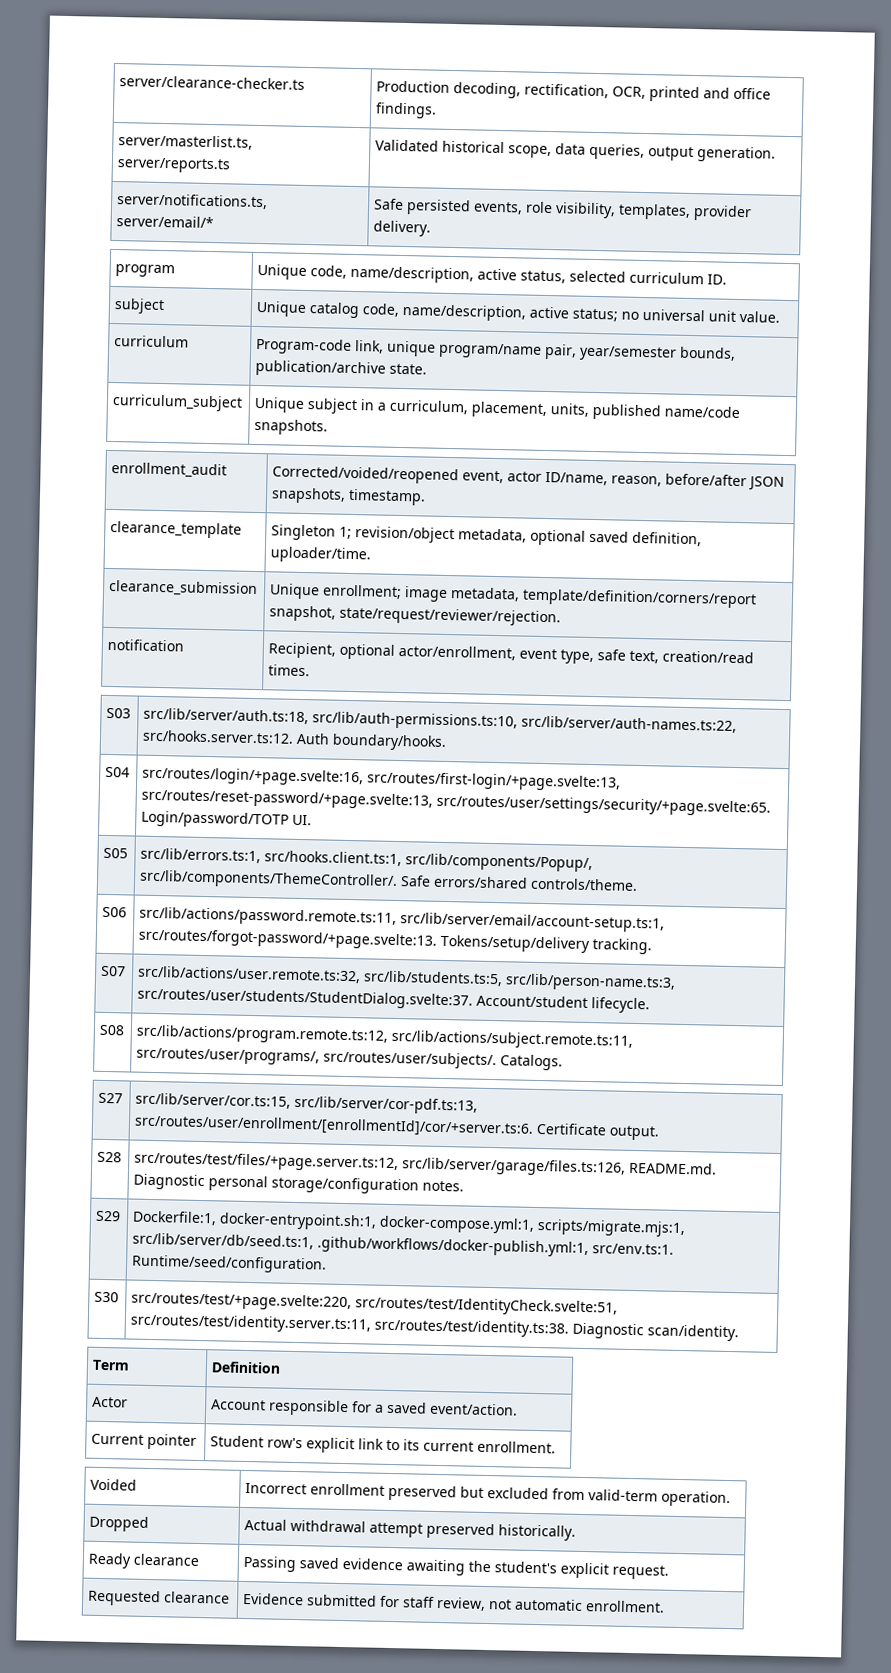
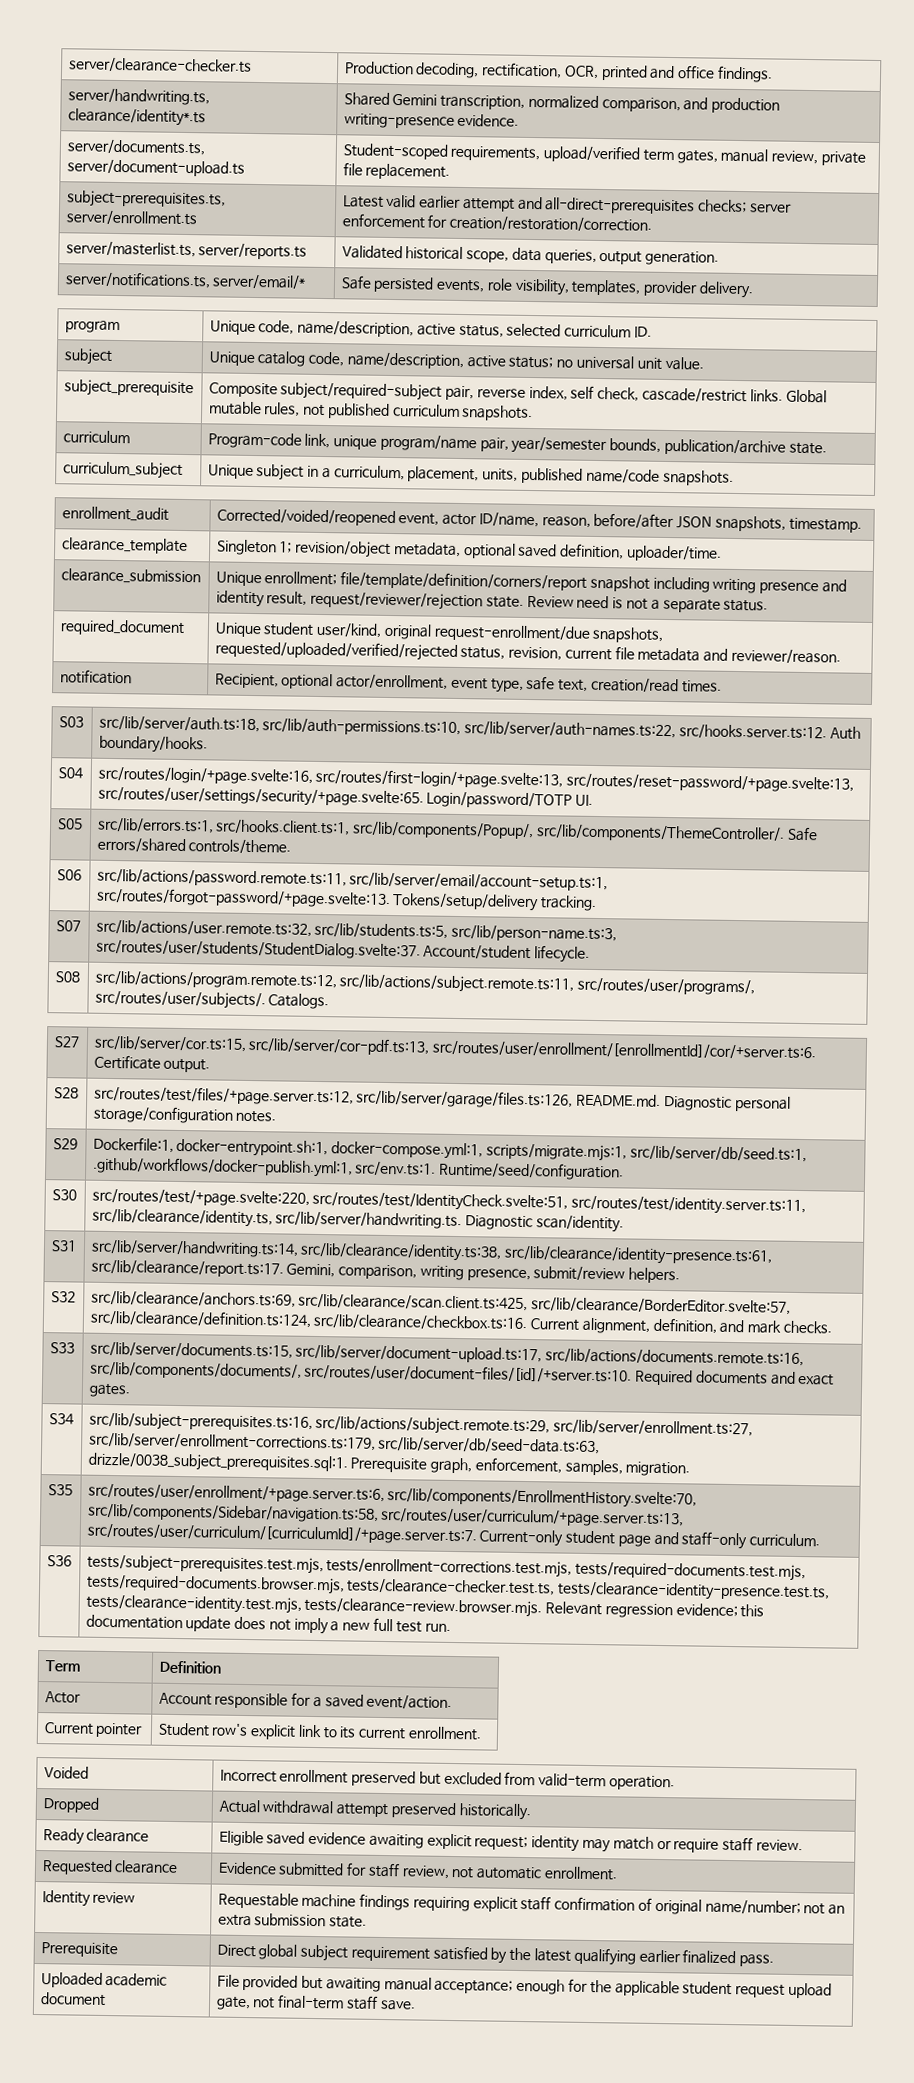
(438, 110) none -> [67,88,210,106] [67,108,206,127] [343,92,781,114] [343,113,520,129] [66,139,206,156] [66,159,245,177] [342,143,867,166] [342,162,451,180] [66,190,226,209] [65,210,197,227] [342,194,793,215] [341,213,653,233] // server/handwriting.ts, clearance/identity*.ts | Shared Gemini transcription, normalized comparison, and production writing-presence evidence. // server/documents.ts, server/document-upload.ts | Student-scoped requirements, upload/verified term gates, manual review, private file replacement. // subject-prerequisites.ts, server/enrollment.ts | Latest valid earlier attempt and all-direct-prerequisites checks; server enforcement for creation/restoration/correction.
(781, 317) none -> [63,379,194,398] [208,382,827,404] [208,401,534,422] // subject_prerequisite | Composite subject/required-subject pair, reverse index, self check, cascade/restrict links. Global mutable rules, not published curriculum snapshots.
[404,586,758,609] [269,605,562,627] image metadata, template/definition/corners/report snapshot, state/request/reviewer/rejection. -> [340,571,848,595] [215,590,769,613] [59,619,185,637] [214,622,665,643] [214,640,842,665] file/template/definition/corners/report snapshot including writing presence and identity result, request/reviewer/rejection state. Review need is not a separate status. // required_document | Unique student user/kind, original request-enrollment/due snapshots, requested/uploaded/verified/rejected status, revision, current file metadata and reviewer/reason.
[374,1318,570,1338] src/routes/test/identity.ts:38. -> [91,1208,463,1230] src/lib/clearance/identity.ts, src/lib/server/handwriting.ts.
(740, 1333) none -> [50,1240,77,1252] [90,1239,774,1266] [90,1259,681,1284] [50,1291,76,1303] [90,1290,792,1315] [89,1309,833,1334] [49,1342,75,1354] [89,1341,805,1367] [89,1361,835,1386] [88,1383,130,1398] [48,1413,74,1425] [88,1412,754,1437] [88,1432,601,1455] [87,1452,691,1477] [47,1484,73,1496] [87,1483,698,1509] [87,1503,685,1528] [86,1523,821,1550] [46,1555,72,1567] [86,1554,807,1582] [86,1574,831,1602] [85,1594,765,1619] [85,1614,451,1635] // S31 | src/lib/server/handwriting.ts:14, src/lib/clearance/identity.ts:38, src/lib/clearance/identity-presence.ts:61, src/lib/clearance/report.ts:17. Gemini, comparison, writing presence, submit/review helpers. // S32 | src/lib/clearance/anchors.ts:69, src/lib/clearance/scan.client.ts:425, src/lib/clearance/BorderEditor.svelte:57, src/lib/clearance/definition.ts:124, src/lib/clearance/checkbox.ts:16. Current alignment, definition, and mark checks. // S33 | src/lib/server/documents.ts:15, src/lib/server/document-upload.ts:17, src/lib/actions/documents.remote.ts:16, src/lib/components/documents/, src/routes/user/document-files/[id]/+server.ts:10. Required documents and exact gates. // S34 | src/lib/subject-prerequisites.ts:16, src/lib/actions/subject.remote.ts:29, src/lib/server/enrollment.ts:27, src/lib/server/enrollment-corrections.ts:179, src/lib/server/db/seed-data.ts:63, drizzle/0038_subject_prerequisites.sql:1. Prerequisite graph, enforcement, samples, migration. // S35 | src/routes/user/enrollment/+page.server.ts:6, src/lib/components/EnrollmentHistory.svelte:70, src/lib/components/Sidebar/navigation.ts:58, src/routes/user/curriculum/+page.server.ts:13, src/routes/user/curriculum/[curriculumId]/+page.server.ts:7. Current-only student page and staff-only curriculum. // S36 | tests/subject-prerequisites.test.mjs, tests/enrollment-corrections.test.mjs, tests/required-documents.test.mjs, tests/required-documents.browser.mjs, tests/clearance-checker.test.ts, tests/clearance-identity-presence.test.ts, tests/clearance-identity.test.mjs, tests/clearance-review.browser.mjs. Relevant regression evidence; this documentation update does not imply a new full test run.
[243,1555,298,1573] Passing -> [218,1830,264,1847] Eligible
[468,1560,670,1580] the student's explicit request. -> [426,1833,803,1853] explicit request; identity may match or require staff review.
(666, 1606) none -> [41,1890,136,1907] [217,1892,846,1916] [217,1913,368,1928] [40,1942,118,1958] [216,1944,775,1967] [40,1972,168,1988] [39,1992,106,2007] [216,1974,832,1999] [215,1994,416,2011] // Identity review | Requestable machine findings requiring explicit staff confirmation of original name/number; not an extra submission state. // Prerequisite | Direct global subject requirement satisfied by the latest qualifying earlier finalized pass. // Uploaded academic document | File provided but awaiting manual acceptance; enough for the applicable student request upload gate, not final-term staff save.

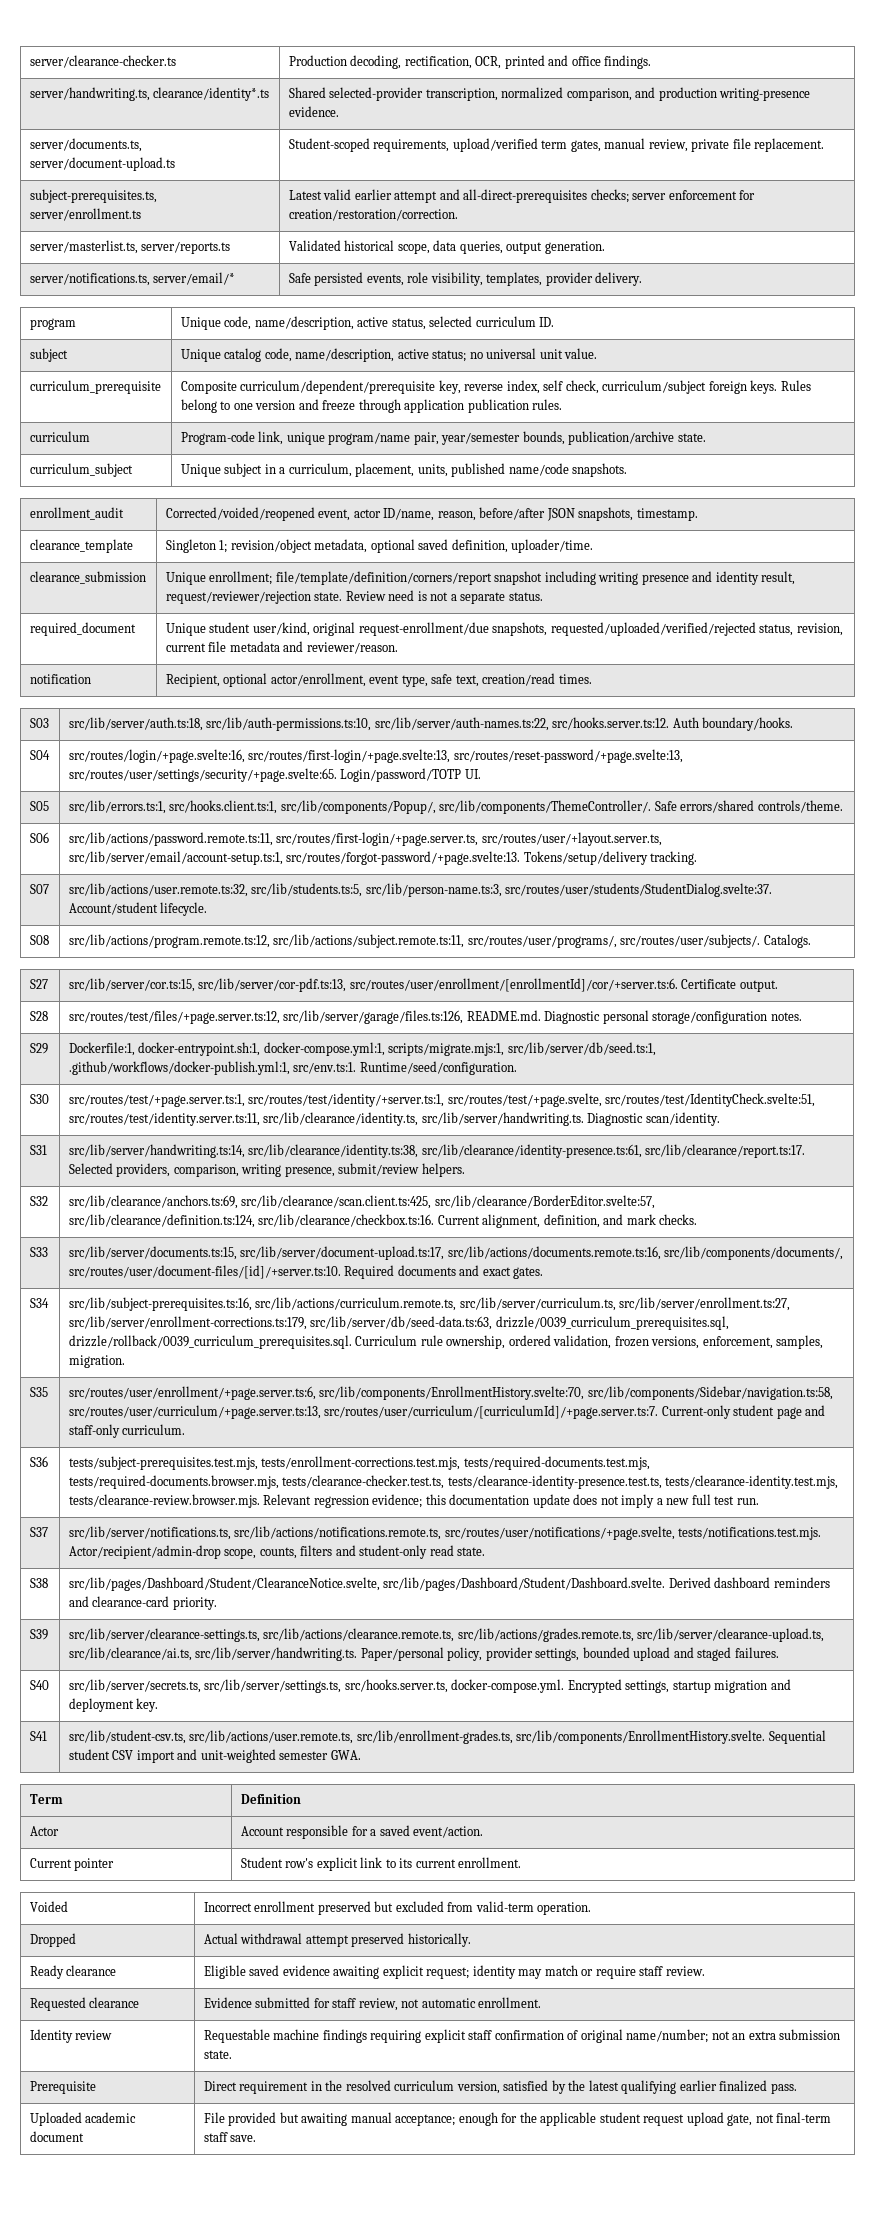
[392,93,438,106] Gemini -> [329,87,424,101] selected-provider
[63,379,194,398] subject_prerequisite -> [29,380,161,394] curriculum_prerequisite
[280,382,475,401] subject/required-subject pair, -> [240,380,461,394] curriculum/dependent/prerequisite key,
[642,387,827,404] [208,401,534,422] cascade/restrict links. Global mutable rules, not published curriculum snapshots. -> [602,380,811,394] [180,399,563,413] curriculum/subject foreign keys. Rules belong to one version and freeze through application publication rules.
(347, 878) none -> [276,832,662,846] src/routes/first-login/+page.server.ts, src/routes/user/+layout.server.ts,
[91,1188,310,1207] src/routes/test/+page.svelte:220, -> [68,1093,602,1107] src/routes/test/+page.server.ts:1, src/routes/test/identity/+server.ts:1, src/routes/test/+page.svelte,
[286,1263,336,1278] Gemini, -> [68,1163,171,1177] Selected providers,
[315,1415,551,1436] src/lib/actions/subject.remote.ts:29, -> [255,1297,616,1311] src/lib/actions/curriculum.remote.ts, src/lib/server/curriculum.ts,
[87,1452,473,1474] drizzle/0038_subject_prerequisites.sql:1. Prerequisite graph, -> [495,1316,729,1330] [68,1335,700,1349] drizzle/0039_curriculum_prerequisites.sql, drizzle/rollback/0039_curriculum_prerequisites.sql. Curriculum rule ownership, ordered validation, frozen versions,
(451, 1627) none -> [29,1527,48,1537] [68,1526,822,1540] [68,1545,486,1559] [29,1578,48,1588] [68,1577,830,1591] [68,1596,217,1610] [29,1629,48,1640] [68,1628,825,1642] [68,1647,779,1661] [29,1680,49,1690] [68,1679,791,1693] [68,1698,159,1712] [29,1731,47,1741] [68,1730,826,1744] [68,1749,361,1763] // S37 | src/lib/server/notifications.ts, src/lib/actions/notifications.remote.ts, src/routes/user/notifications/+page.svelte, tests/notifications.test.mjs. Actor/recipient/admin-drop scope, counts, filters and student-only read state. // S38 | src/lib/pages/Dashboard/Student/ClearanceNotice.svelte, src/lib/pages/Dashboard/Student/Dashboard.svelte. Derived dashboard reminders and clearance-card priority. // S39 | src/lib/server/clearance-settings.ts, src/lib/actions/clearance.remote.ts, src/lib/actions/grades.remote.ts, src/lib/server/clearance-upload.ts, src/lib/clearance/ai.ts, src/lib/server/handwriting.ts. Paper/personal policy, provider settings, bounded upload and staged failures. // S40 | src/lib/server/secrets.ts, src/lib/server/settings.ts, src/hooks.server.ts, docker-compose.yml. Encrypted settings, startup migration and deployment key. // S41 | src/lib/student-csv.ts, src/lib/actions/user.remote.ts, src/lib/enrollment-grades.ts, src/lib/components/EnrollmentHistory.svelte. Sequential student CSV import and unit-weighted semester GWA.
[258,1944,430,1962] global subject requirement -> [239,2080,500,2094] requirement in the resolved curriculum version,

